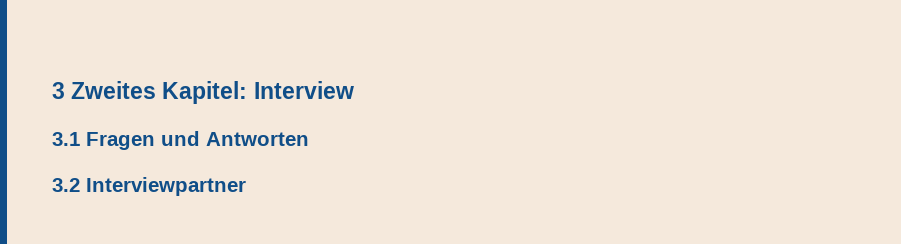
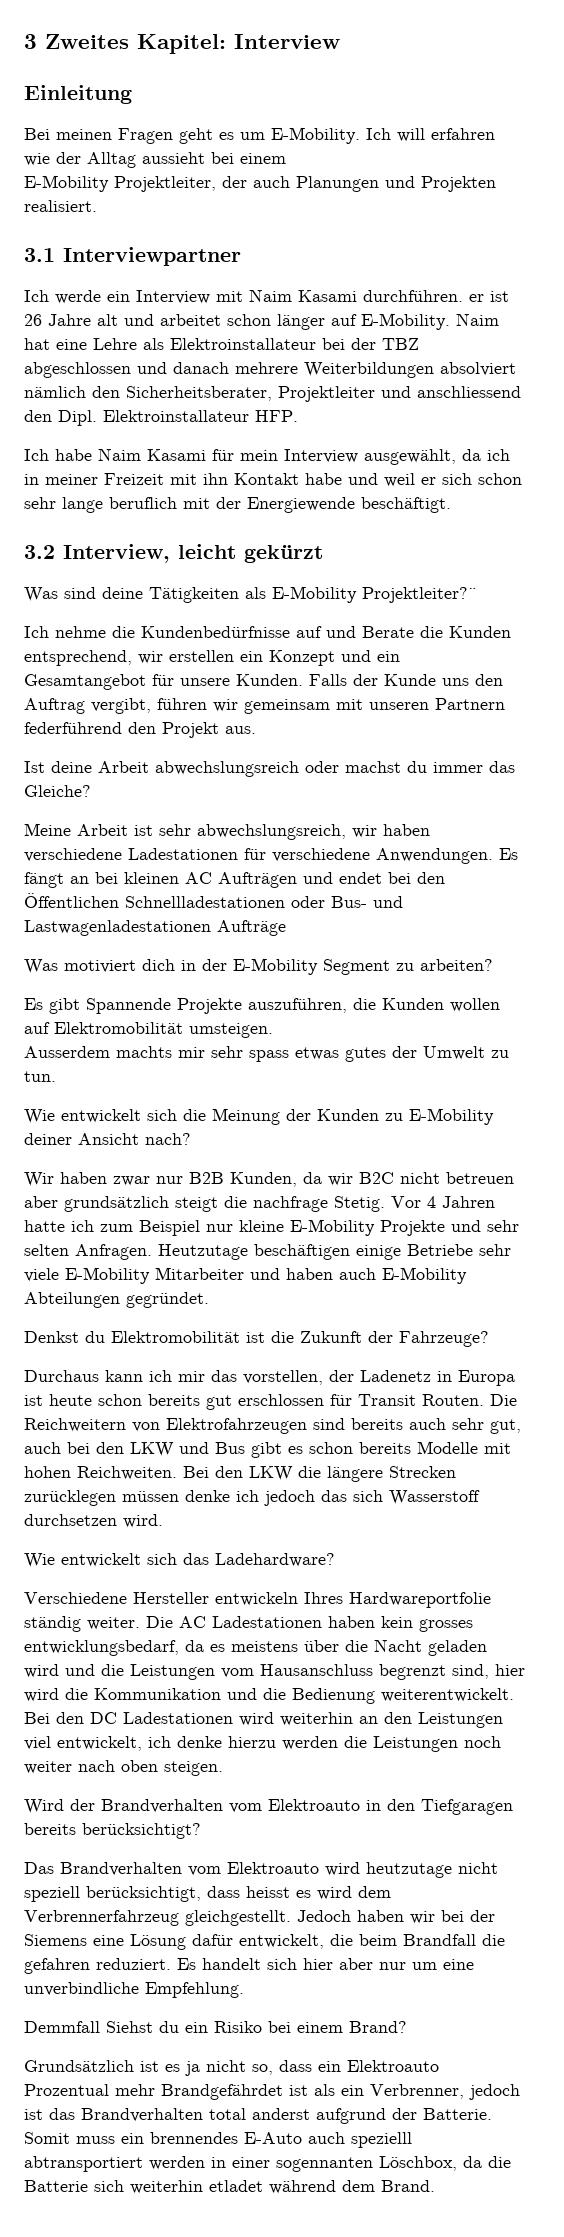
[52,131,309,150] [52,177,246,196] 3.1 Fragen und Antworten // 3.2 Interviewpartner -> [24,85,132,104] [24,127,495,144] [24,152,286,168] [24,175,496,192] [24,200,97,212] [24,247,241,266] [24,289,509,304] [24,313,499,330] [24,338,419,350] [24,362,516,378] [24,386,521,402] [24,410,298,426] [24,448,510,465] [24,473,522,487] [24,497,451,513] [24,544,323,563] [24,586,477,603] [24,626,511,638] [24,650,400,666] [24,674,503,690] [24,698,505,714] [24,722,256,738] [24,761,515,777] [24,785,91,797] [24,823,430,840] [24,848,518,864] [24,872,445,888] [24,893,403,908] [24,920,286,936] [24,958,493,975] [24,998,500,1014] [24,1022,273,1038] [24,1046,509,1062] [24,1071,56,1082] [24,1108,494,1125] [24,1133,191,1145] [24,1172,514,1187] [24,1196,495,1212] [24,1219,519,1236] [24,1244,511,1260] [24,1267,467,1284] [24,1292,209,1308] [24,1331,489,1347] [24,1370,515,1386] [24,1394,517,1410] [24,1418,521,1434] [24,1441,511,1458] [24,1466,456,1482] [24,1490,480,1506] [24,1514,163,1528] [24,1553,335,1568] [24,1592,491,1608] [24,1616,473,1632] [24,1639,487,1656] [24,1664,525,1680] [24,1688,514,1704] [24,1712,503,1728] [24,1736,501,1752] [24,1760,223,1776] [24,1799,513,1815] [24,1823,201,1839] [24,1862,498,1878] [24,1886,391,1902] [24,1910,495,1926] [24,1934,505,1950] [24,1958,474,1974] [24,1982,244,1998] [24,2021,407,2033] [24,2060,439,2076] [24,2084,520,2100] [24,2108,492,2124] [24,2132,412,2148] [24,2156,511,2172] [24,2180,435,2194] Einleitung // Bei meinen Fragen geht es um E-Mobility. Ich will erfahren wie der Alltag aussieht bei einem // E-Mobility Projektleiter, der auch Planungen und Projekten realisiert. // 3.1 Interviewpartner // Ich werde ein Interview mit Naim Kasami durchführen. er ist 26 Jahre alt und arbeitet schon länger auf E-Mobility. Naim hat eine Lehre als Elektroinstallateur bei der TBZ abgeschlossen und danach mehrere Weiterbildungen absolviert nämlich den Sicherheitsberater, Projektleiter und anschliessend den Dipl. Elektroinstallateur HFP. // Ich habe Naim Kasami für mein Interview ausgewählt, da ich in meiner Freizeit mit ihn Kontakt habe und weil er sich schon sehr lange beruflich mit der Energiewende beschäftigt. // 3.2 Interview, leicht gekürzt // Was sind deine Tätigkeiten als E-Mobility Projektleiter?¨ // Ich nehme die Kundenbedürfnisse auf und Berate die Kunden entsprechend, wir erstellen ein Konzept und ein Gesamtangebot für unsere Kunden. Falls der Kunde uns den Auftrag vergibt, führen wir gemeinsam mit unseren Partnern federführend den Projekt aus. // Ist deine Arbeit abwechslungsreich oder machst du immer das Gleiche? // Meine Arbeit ist sehr abwechslungsreich, wir haben verschiedene Ladestationen für verschiedene Anwendungen. Es fängt an bei kleinen AC Aufträgen und endet bei den Öffentlichen Schnellladestationen oder Bus- und Lastwagenladestationen Aufträge // Was motiviert dich in der E-Mobility Segment zu arbeiten? // Es gibt Spannende Projekte auszuführen, die Kunden wollen auf Elektromobilität umsteigen. // Ausserdem machts mir sehr spass etwas gutes der Umwelt zu tun. // Wie entwickelt sich die Meinung der Kunden zu E-Mobility deiner Ansicht nach? // Wir haben zwar nur B2B Kunden, da wir B2C nicht betreuen aber grundsätzlich steigt die nachfrage Stetig. Vor 4 Jahren hatte ich zum Beispiel nur kleine E-Mobility Projekte und sehr selten Anfragen. Heutzutage beschäftigen einige Betriebe sehr viele E-Mobility Mitarbeiter und haben auch E-Mobility Abteilungen gegründet. // Denkst du Elektromobilität ist die Zukunft der Fahrzeuge? // Durchaus kann ich mir das vorstellen, der Ladenetz in Europa ist heute schon bereits gut erschlossen für Transit Routen. Die Reichweitern von Elektrofahrzeugen sind bereits auch sehr gut, auch bei den LKW und Bus gibt es schon bereits Modelle mit hohen Reichweiten. Bei den LKW die längere Strecken zurücklegen müssen denke ich jedoch das sich Wasserstoff durchsetzen wird. // Wie entwickelt sich das Ladehardware? // Verschiedene Hersteller entwickeln Ihres Hardwareportfolie ständig weiter. Die AC Ladestationen haben kein grosses entwicklungsbedarf, da es meistens über die Nacht geladen wird und die Leistungen vom Hausanschluss begrenzt sind, hier wird die Kommunikation und die Bedienung weiterentwickelt. Bei den DC Ladestationen wird weiterhin an den Leistungen viel entwickelt, ich denke hierzu werden die Leistungen noch weiter nach oben steigen. // Wird der Brandverhalten vom Elektroauto in den Tiefgaragen bereits berücksichtigt? // Das Brandverhalten vom Elektroauto wird heutzutage nicht speziell berücksichtigt, dass heisst es wird dem Verbrennerfahrzeug gleichgestellt. Jedoch haben wir bei der Siemens eine Lösung dafür entwickelt, die beim Brandfall die gefahren reduziert. Es handelt sich hier aber nur um eine unverbindliche Empfehlung. // Demmfall Siehst du ein Risiko bei einem Brand? // Grundsätzlich ist es ja nicht so, dass ein Elektroauto Prozentual mehr Brandgefährdet ist als ein Verbrenner, jedoch ist das Brandverhalten total anderst aufgrund der Batterie. Somit muss ein brennendes E-Auto auch spezielll abtransportiert werden in einer sogennanten Löschbox, da die Batterie sich weiterhin etladet während dem Brand.

